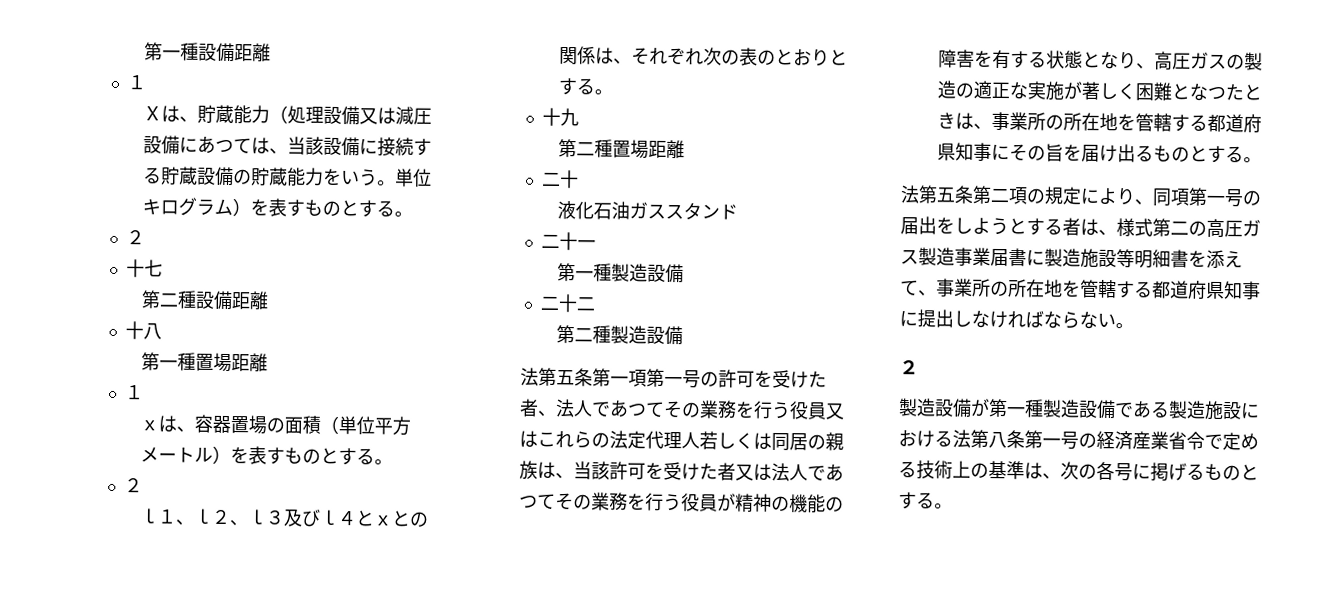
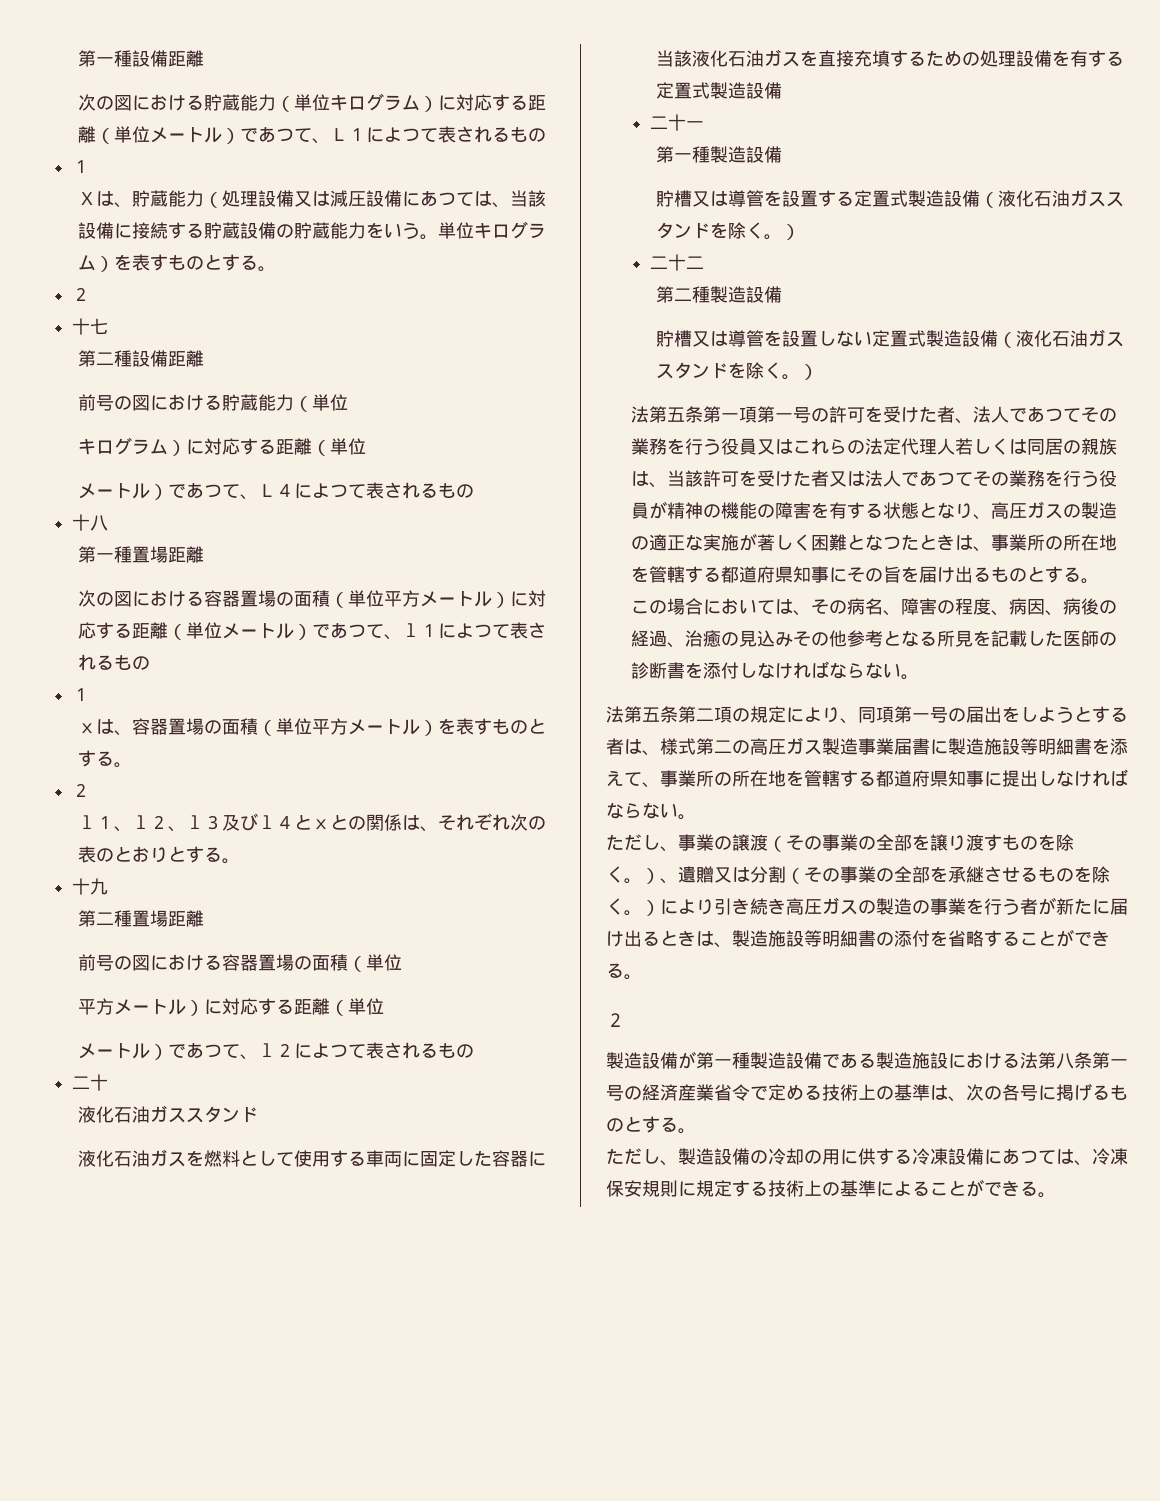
(271, 52) none -> [77,93,546,112] [77,126,546,144] // 次の図における貯蔵能力（単位キログラム）に対応する距離（単位メートル）であつて、Ｌ１によつて表されるもの
(269, 300) none -> [77,394,348,412] [77,437,366,456] [77,482,474,500] // 前号の図における貯蔵能力（単位 // キログラム）に対応する距離（単位 // メートル）であつて、Ｌ４によつて表されるもの
(268, 362) none -> [77,590,546,608] [77,622,546,640] [77,654,150,671] // 次の図における容器置場の面積（単位平方メートル）に対応する距離（単位メートル）であつて、ｌ１によつて表されるもの
(685, 149) none -> [77,954,402,972] [77,998,384,1016] [77,1042,474,1060] // 前号の図における容器置場の面積（単位 // 平方メートル）に対応する距離（単位 // メートル）であつて、ｌ２によつて表されるもの
(738, 212) none -> [77,1149,546,1167] [655,49,1124,67] [655,82,782,99] // 液化石油ガスを燃料として使用する車両に固定した容器に当該液化石油ガスを直接充填するための処理設備を有する定置式製造設備
(684, 273) none -> [655,189,1124,208] [655,222,800,240] // 貯槽又は導管を設置する定置式製造設備（液化石油ガススタンドを除く。）
(683, 335) none -> [655,329,1124,348] [655,362,818,380] // 貯槽又は導管を設置しない定置式製造設備（液化石油ガススタンドを除く。）
(1262, 160) none -> [630,598,1117,616] [630,630,1117,648] [630,661,919,680] // この場合においては、その病名、障害の程度、病因、病後の経過、治癒の見込みその他参考となる所見を記載した医師の診断書を添付しなければならない。
(1134, 326) none -> [606,834,1074,852] [606,866,1110,884] [606,897,1128,916] [606,929,1110,948] [606,963,642,980] // ただし、事業の譲渡（その事業の全部を譲り渡すものを除く。）、遺贈又は分割（その事業の全部を承継させるものを除く。）により引き続き高圧ガスの製造の事業を行う者が新たに届け出るときは、製造施設等明細書の添付を省略することができる。
(953, 506) none -> [606,1148,1128,1166] [606,1179,1056,1198] // ただし、製造設備の冷却の用に供する冷凍設備にあつては、冷凍保安規則に規定する技術上の基準によることができる。

